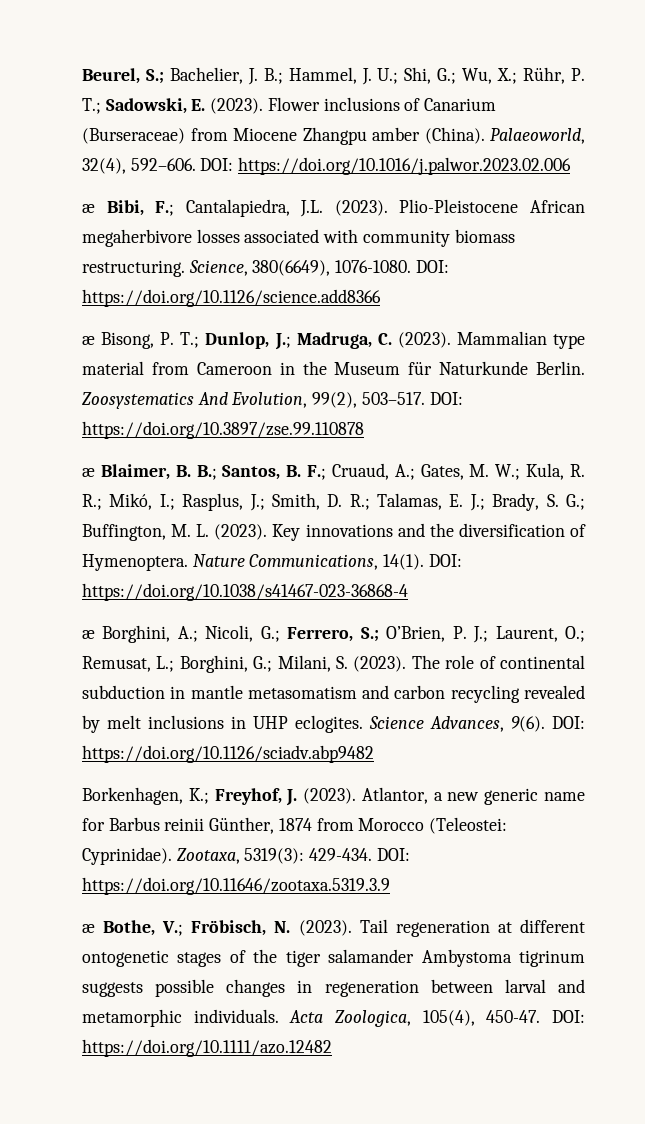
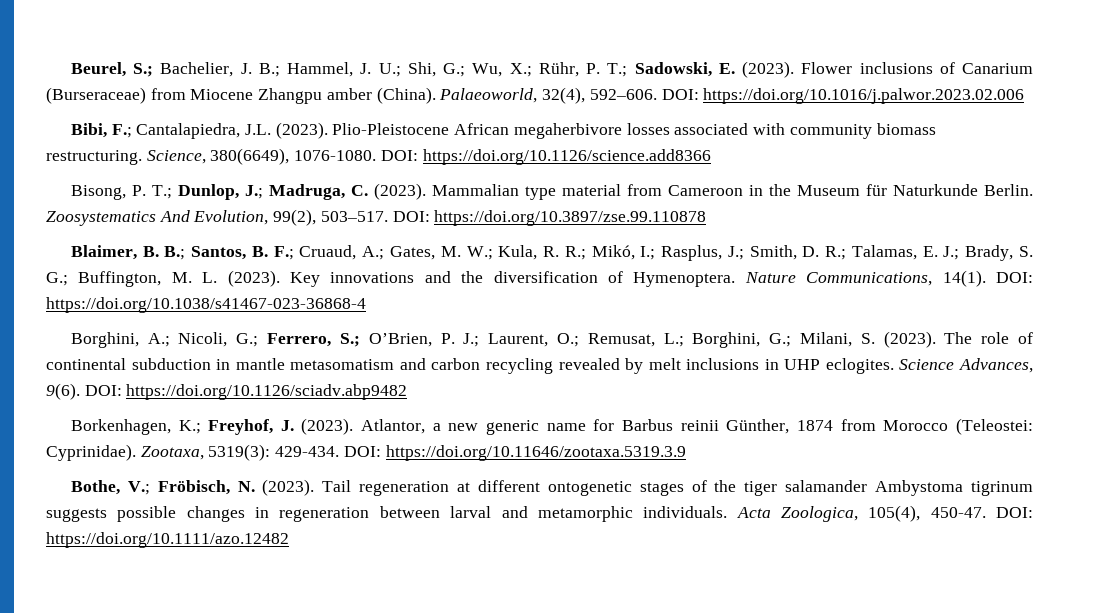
[82,204,95,213] æ -> (1025, 96) none
[82,336,95,345] æ -> (711, 157) none
[82,468,95,477] æ -> (707, 218) none
[82,630,95,639] æ -> (366, 305) none
[82,924,95,933] æ -> (686, 453) none

